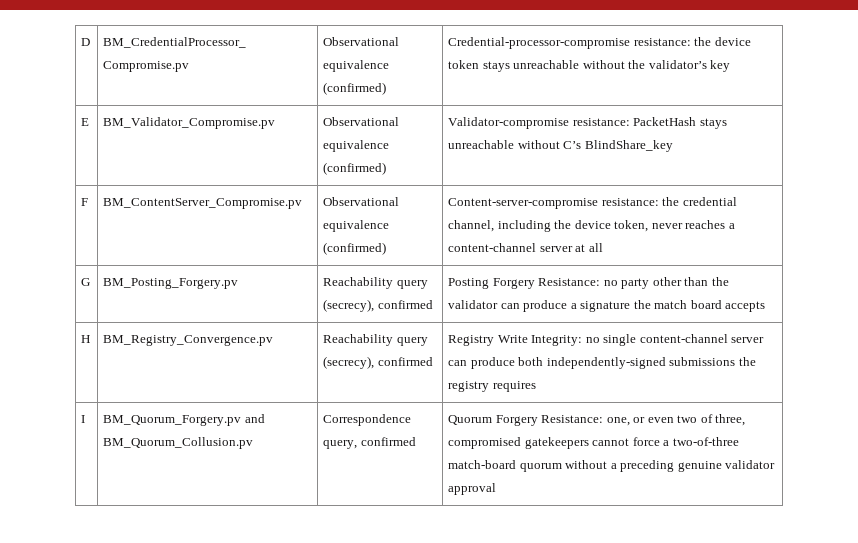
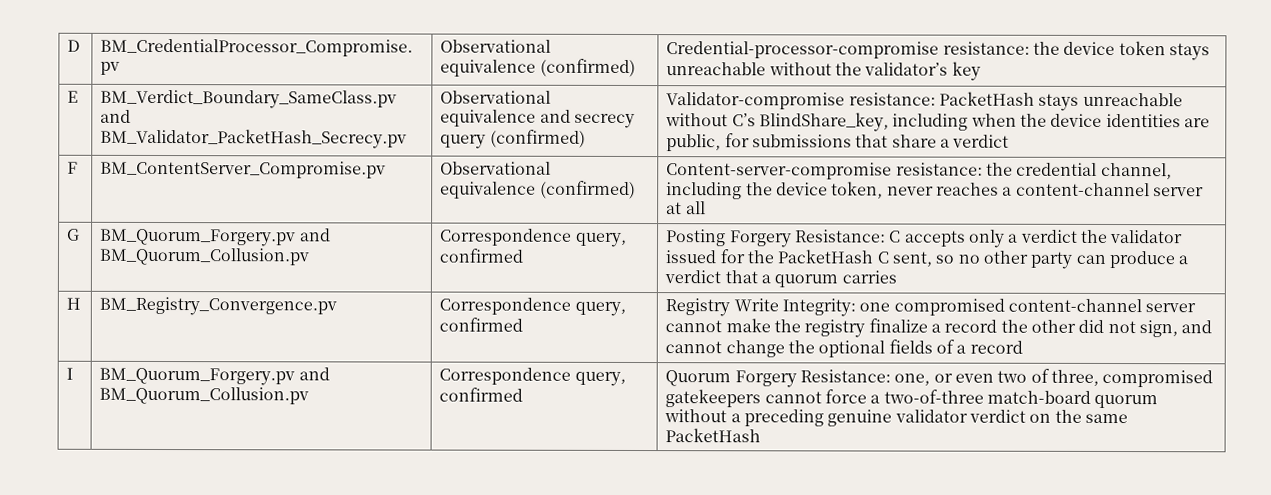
[103,117,276,129] [323,117,400,126] [323,140,390,152] BM_Validator_Compromise.pv | Observational equivalence -> [100,89,398,109] [100,109,132,123] [100,128,408,149] [440,90,552,104] [440,109,635,128] [440,134,487,149] BM_Verdict_Boundary_SameClass.pv and BM_Validator_PacketHash_Secrecy.pv | Observational equivalence and secrecy query
[584,140,673,152] BlindShare_key -> [758,112,1210,132] [666,133,1010,152] BlindShare_key, including when the device identities are public, for submissions that share a verdict
[103,278,239,289] [323,277,428,289] [323,299,375,312] BM_Posting_Forgery.pv | Reachability query (secrecy), -> [100,228,331,247] [99,247,310,266] [440,228,627,247] BM_Quorum_Forgery.pv and BM_Quorum_Collusion.pv | Correspondence query,
[603,277,729,289] [448,300,766,312] no party other than the validator can produce a signature the match board accepts -> [889,229,1184,248] [665,249,1189,269] [664,270,897,288] C accepts only a verdict the validator issued for the PacketHash C sent, so no other party can produce a verdict that a quorum carries
[323,334,428,346] [323,356,375,369] Reachability query (secrecy), -> [439,297,626,316] Correspondence query,
[585,334,765,346] [448,357,756,369] [448,381,536,392] no single content-channel server can produce both independently-signed submissions the registry requires -> [859,298,1197,316] [665,318,1213,338] [665,339,1023,358] one compromised content-channel server cannot make the registry finalize a record the other did not sign, and cannot change the optional fields of a record
[448,483,497,495] approval -> [968,409,1128,424] [665,428,762,443] verdict on the same PacketHash

